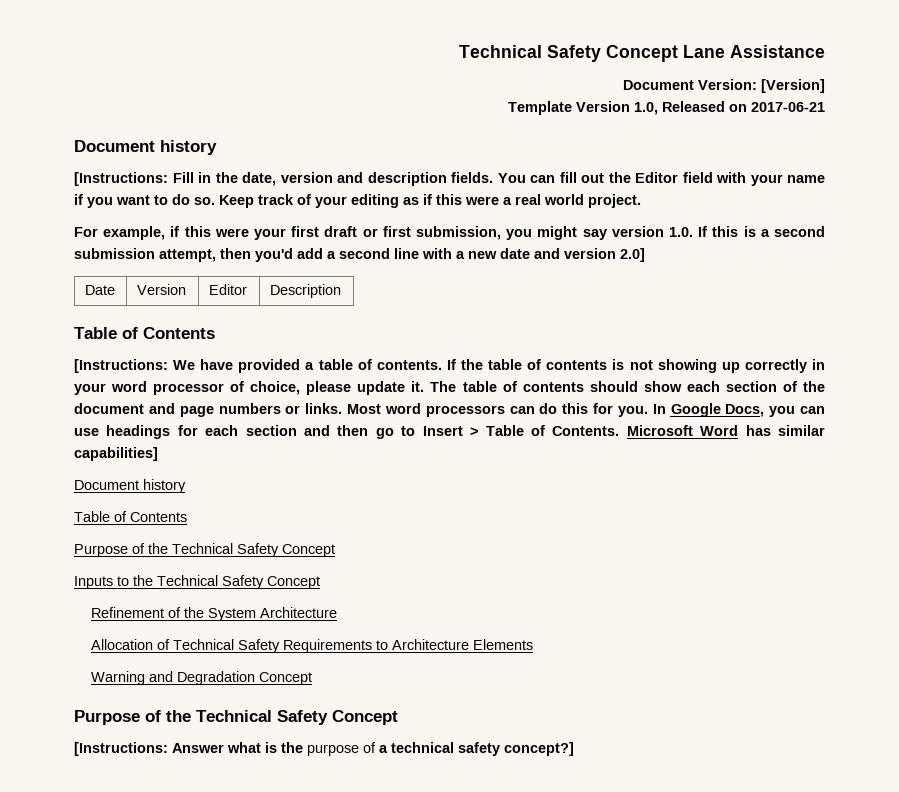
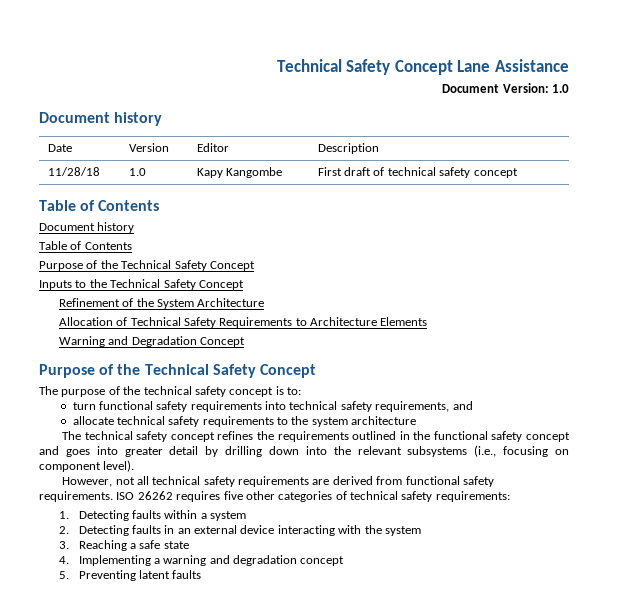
[761,79,825,93] [508,101,825,115] [74,140,217,155] [74,172,825,186] [74,194,641,208] [74,226,826,240] [74,248,645,262] [84,285,115,295] [136,284,186,295] [208,284,247,295] [269,284,341,298] [74,327,215,339] [74,359,825,373] [74,381,825,395] [74,403,826,417] [74,425,825,439] [74,447,158,461] [Version] // Template Version 1.0, Released on 2017-06-21 // Document history // [Instructions: Fill in the date, version and description fields. You can fill out the Editor field with your name if you want to do so. Keep track of your editing as if this were a real world project. // For example, if this were your first draft or first submission, you might say version 1.0. If this is a second submission attempt, then you'd add a second line with a new date and version 2.0] // Date | Version | Editor | Description // Table of Contents // [Instructions: We have provided a table of contents. If the table of contents is not showing up correctly in your word processor of choice, please update it. The table of contents should show each section of the document and page numbers or links. Most word processors can do this for you. In Google Docs, you can use headings for each section and then go to Insert > Table of Contents. Microsoft Word has similar capabilities] -> [552,84,569,93] [39,112,163,126] [47,144,72,152] [128,143,169,152] [196,143,229,152] [317,143,379,154] [47,167,100,176] [128,168,146,176] [196,167,283,178] [317,167,518,178] [39,200,160,211] 1.0 // Document history // Date | Version | Editor | Description // 11/28/18 | 1.0 | Kapy Kangombe | First draft of technical safety concept // Table of Contents
[74,742,303,756] [Instructions: Answer what is the -> [39,386,58,395] The
[379,742,574,756] a technical safety concept?] -> [123,386,301,397] [72,401,473,412] [72,416,417,427] [62,431,571,442] [39,445,569,457] [39,460,135,472] [62,476,494,487] [39,491,510,502] [58,510,247,521] [58,525,421,536] [58,540,189,551] [58,555,345,566] [58,570,202,581] the technical safety concept is to: // turn functional safety requirements into technical safety requirements, and // allocate technical safety requirements to the system architecture // The technical safety concept refines the requirements outlined in the functional safety concept and goes into greater detail by drilling down into the relevant subsystems (i.e., focusing on component level). // However, not all technical safety requirements are derived from functional safety requirements. ISO 26262 requires five other categories of technical safety requirements: // 1. Detecting faults within a system // 2. Detecting faults in an external device interacting with the system // 3. Reaching a safe state // 4. Implementing a warning and degradation concept // 5. Preventing latent faults

